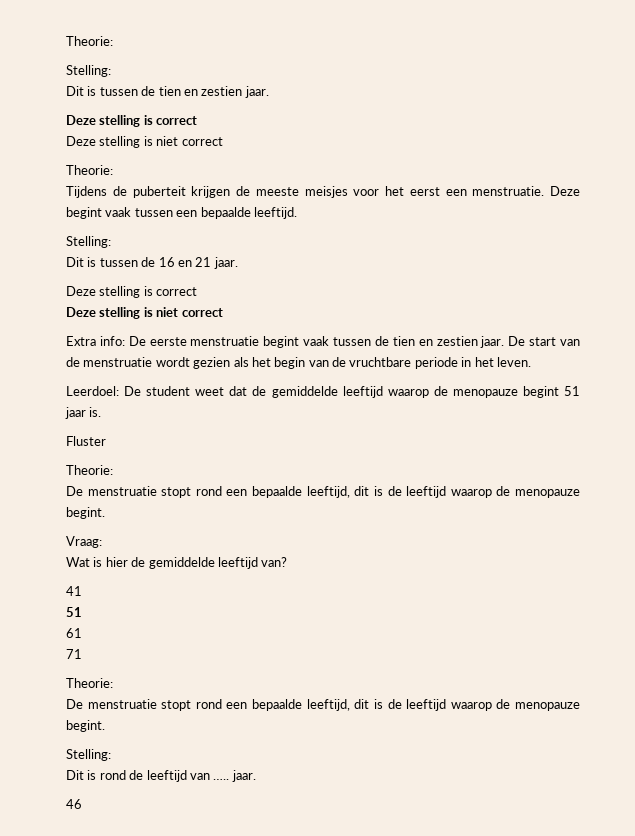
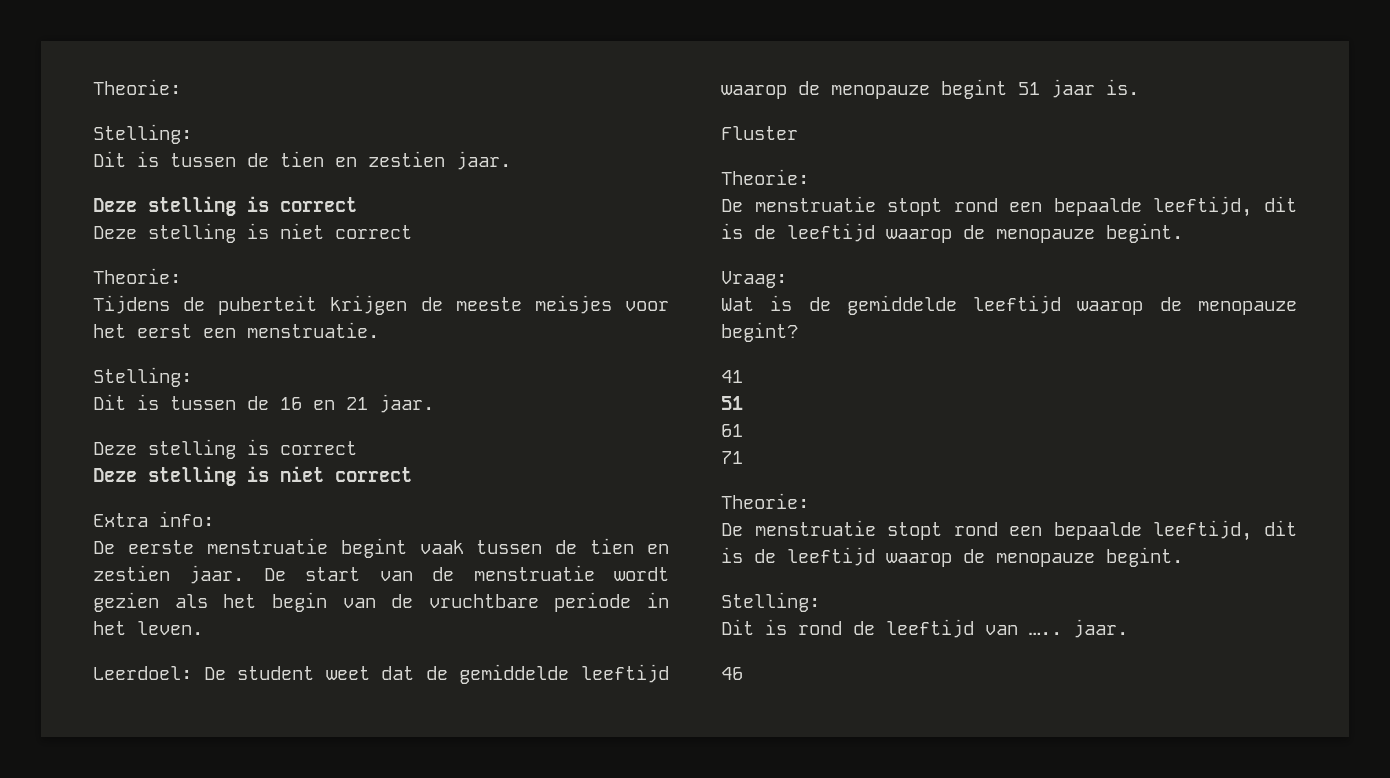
[550,186,580,196] [66,207,297,219] Deze begint vaak tussen een bepaalde leeftijd. -> (379, 330) none
(125, 341) none -> (214, 519) //
[105,557,288,569] hier de gemiddelde leeftijd van? -> [808,295,1297,315] [721,322,798,342] de gemiddelde leeftijd waarop de menopauze begint?

